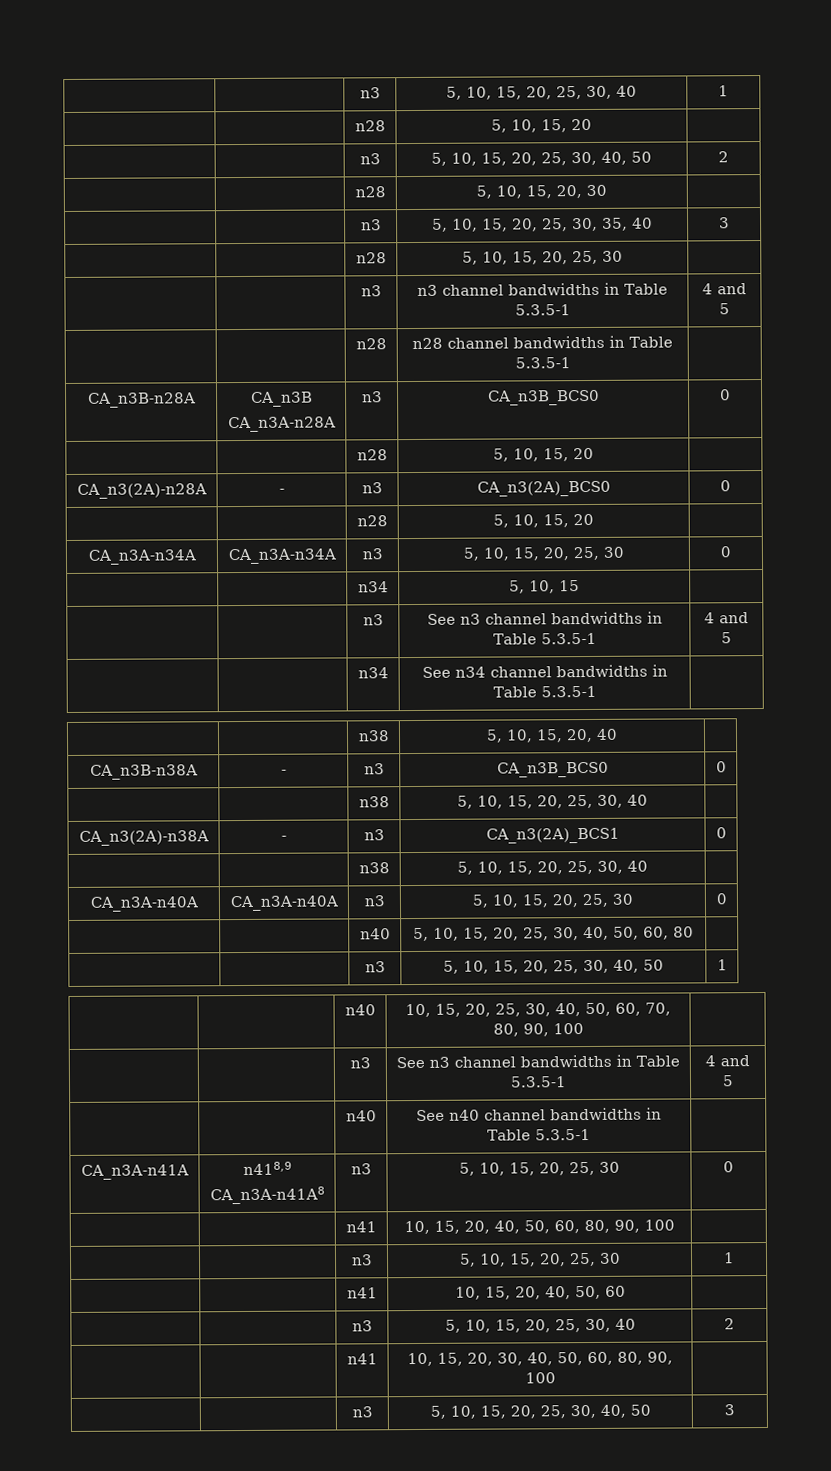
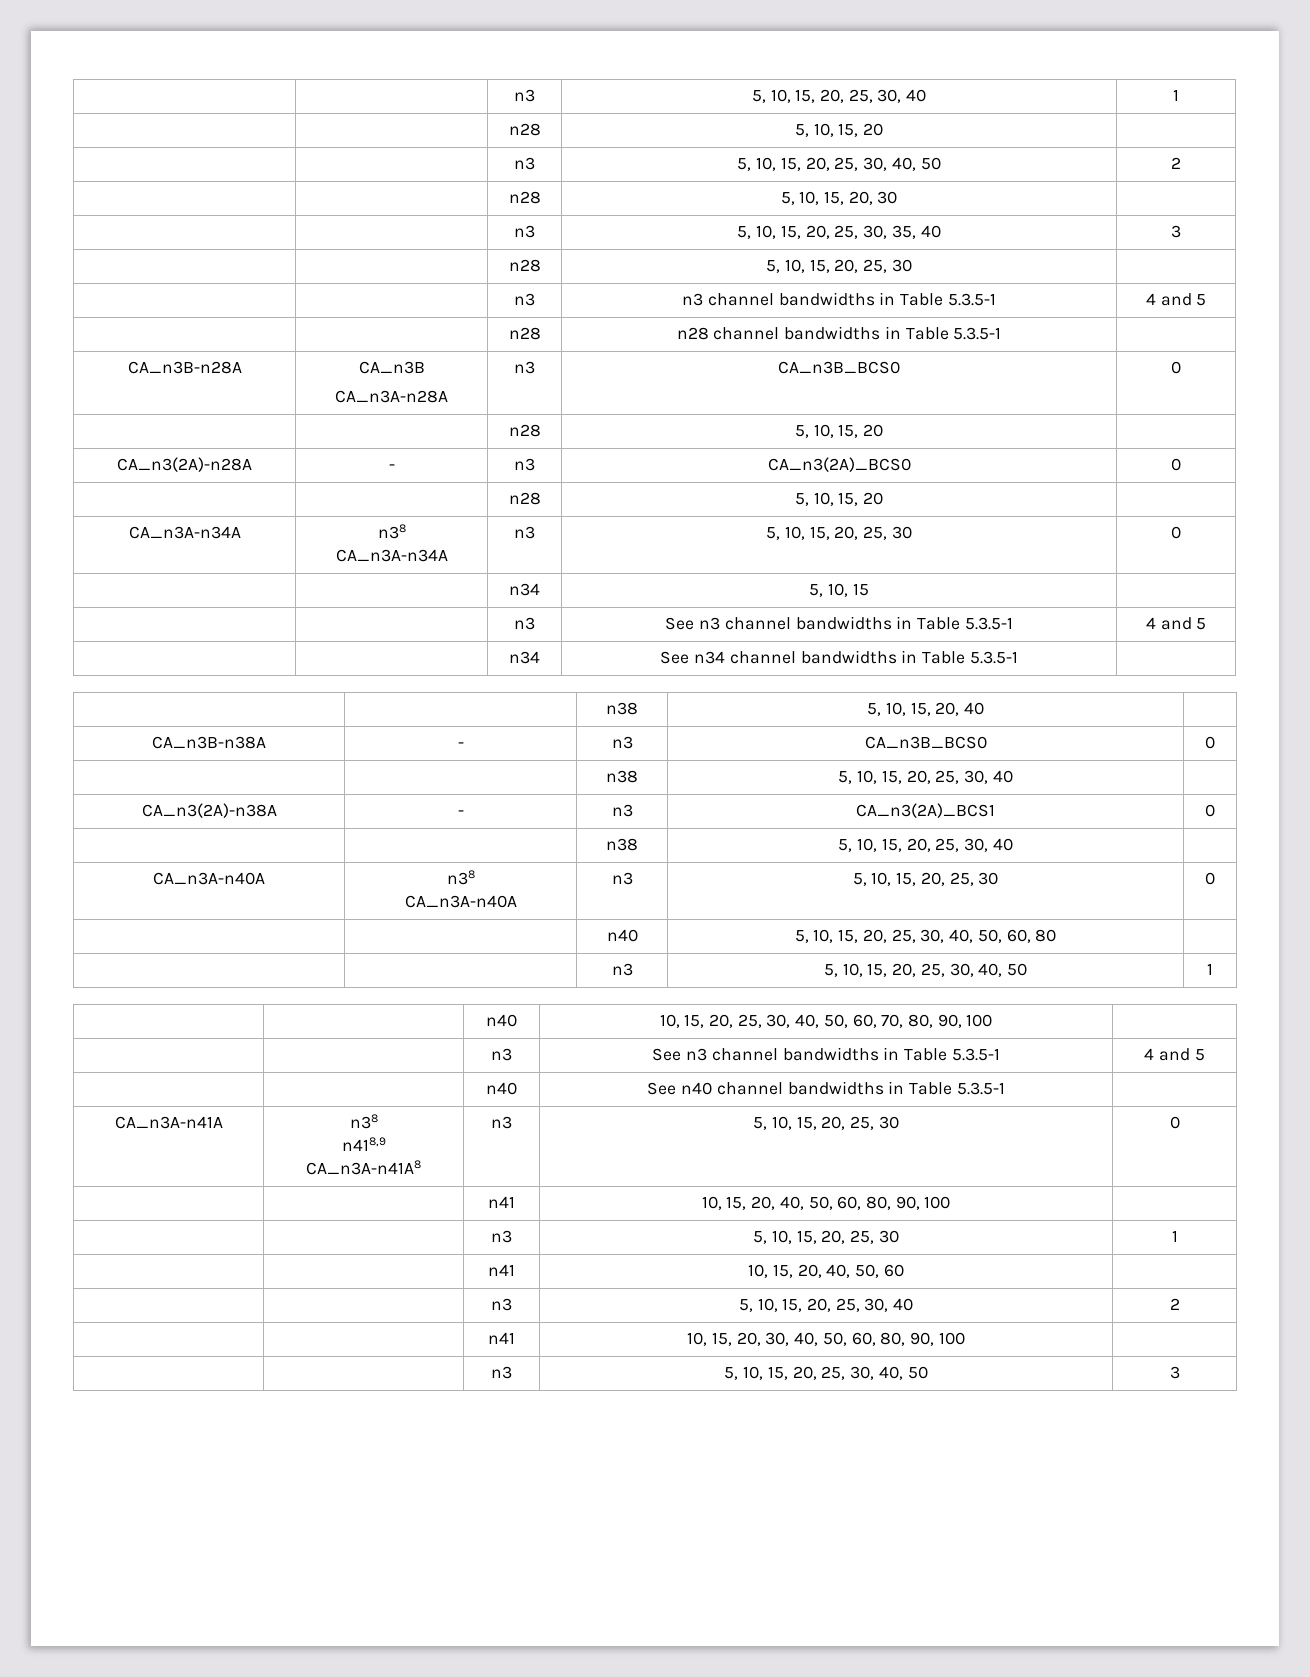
(197, 557) none -> [377,524,406,539] n38 //
(199, 904) none -> [446,870,475,885] n38 //
(189, 1172) none -> [349,1114,378,1129] n38 //

